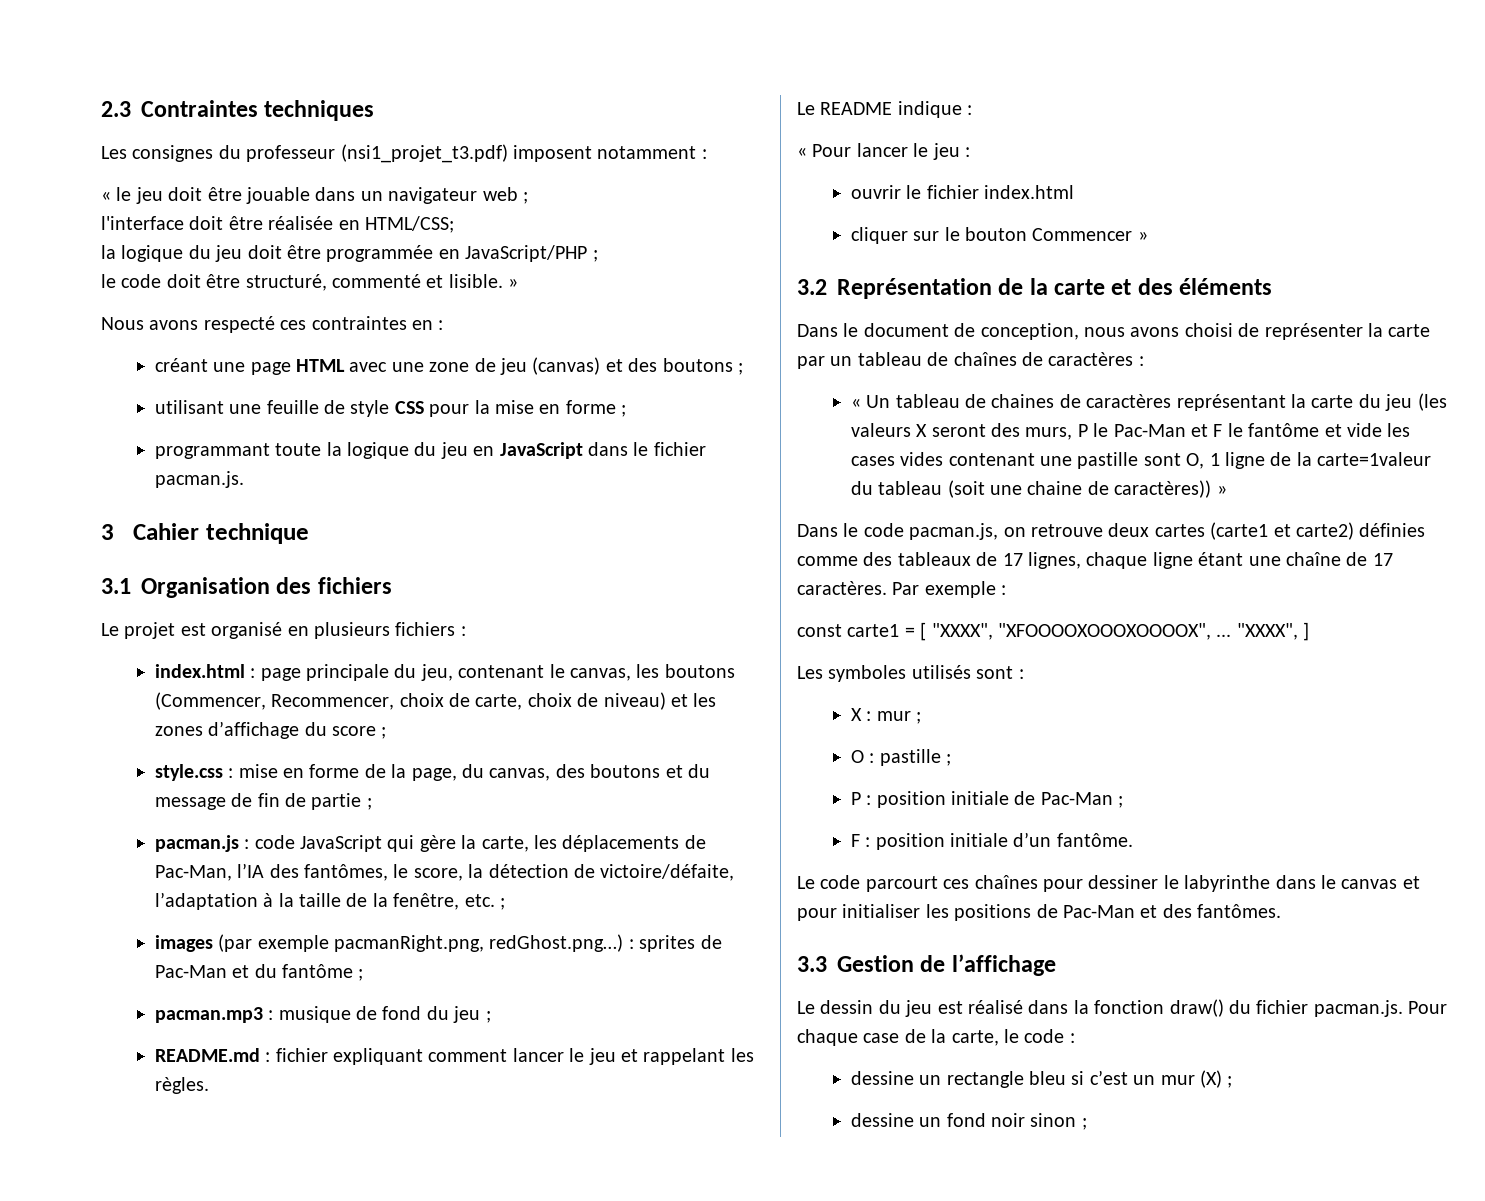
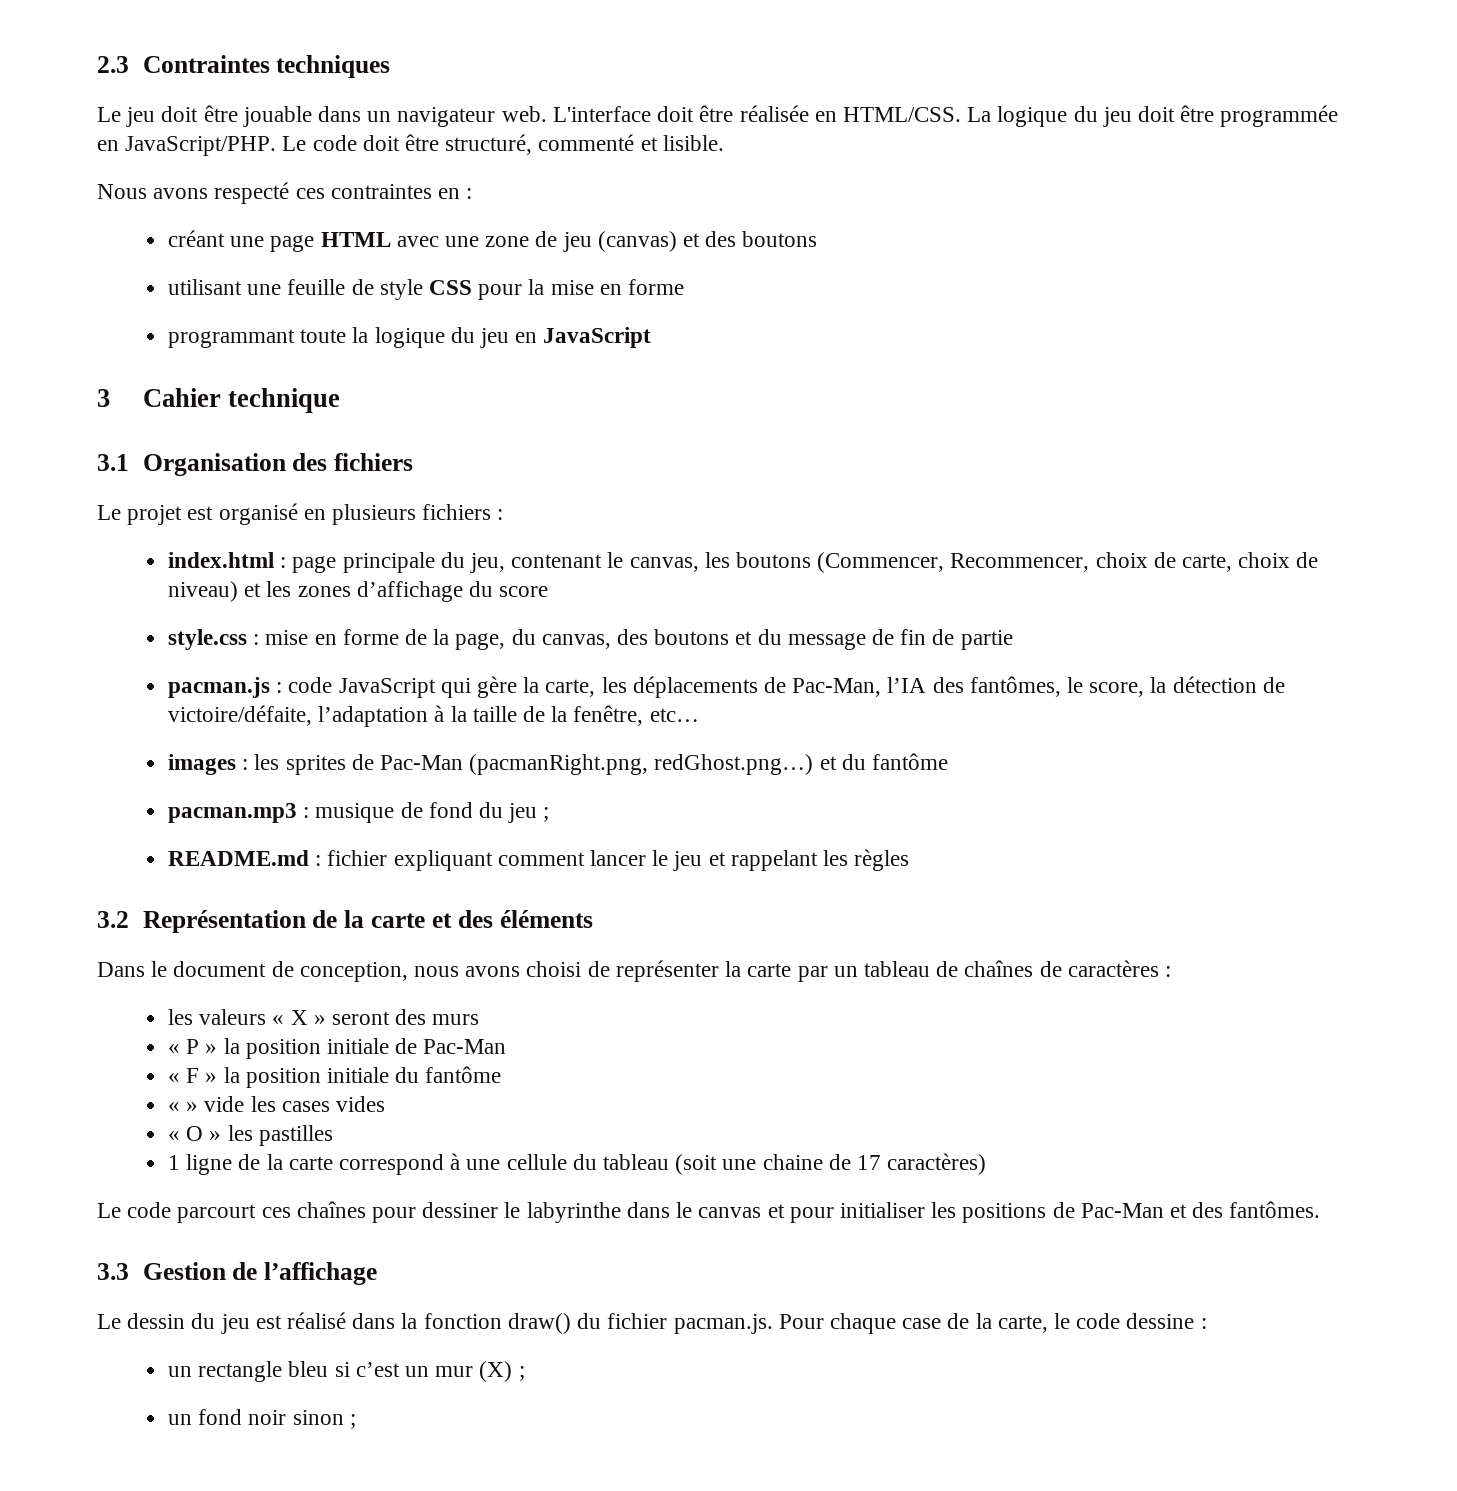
[101,144,707,163] [101,187,132,201] Les consignes du professeur (nsi1_projet_t3.pdf) imposent notamment : // « le -> [97,107,121,122] Le
[482,187,528,204] [101,216,184,230] web ; // l'interface -> [501,106,651,122] web. L'interface
[365,216,454,233] [101,245,116,259] HTML/CSS; // la -> [842,107,992,122] HTML/CSS. La
[465,245,598,262] [101,274,116,288] JavaScript/PHP ; // le -> [125,136,307,156] JavaScript/PHP. Le
[508,278,519,288] » -> (724, 143) none
[738,363,744,375] ; -> (818, 239) none
[621,405,627,417] ; -> (684, 287) none
[588,442,706,456] [154,471,244,488] dans le fichier pacman.js. -> (652, 337) none
[381,727,387,739] ; -> (549, 591) none
[366,798,372,810] ; -> (1013, 640) none
[464,894,506,910] etc. ; -> [649,708,699,722] etc…
[218,934,634,952] (par exemple pacmanRight.png, redGhost.png…) : -> [242,754,280,770] : les
(227, 971) none -> [469,754,814,775] (pacmanRight.png, redGhost.png…)
[358,969,364,981] ; -> (948, 761) none
[154,1077,209,1094] [797,101,973,118] [797,143,970,160] [850,185,1075,199] [850,227,1148,244] règles. // Le README indique : // « Pour lancer le jeu : // ouvrir le fichier index.html // cliquer sur le bouton Commencer » -> [854,849,910,871] règles
[850,393,1447,411] [850,423,1342,440] « Un tableau de chaines de caractères représentant la carte du jeu (les valeurs X seront des murs, P le Pac-Man et F le fantôme et -> [167,1009,480,1025] [167,1038,507,1059] [167,1066,502,1088] [167,1102,199,1112] les valeurs « X » seront des murs // « P » la position initiale de Pac-Man // « F » la position initiale du fantôme // « »
[948,452,1432,469] contenant une pastille sont O, 1 ligne de la carte=1valeur -> [167,1125,333,1146] [167,1153,567,1175] // « O » les pastilles // 1 ligne de la carte correspond à une cellule
[1114,480,1227,498] [797,522,1426,540] [797,552,1393,569] [797,581,1007,598] [797,622,1310,641] [797,665,1024,682] [850,708,922,724] [850,749,952,766] [850,791,1124,808] [850,832,1133,850] caractères)) » // Dans le code pacman.js, on retrouve deux cartes (carte1 et carte2) définies comme des tableaux de 17 lignes, chaque ligne étant une chaîne de 17 caractères. Par exemple : // const carte1 = [ "XXXX", "XFOOOOXOOOXOOOOX", ... "XXXX", ] // Les symboles utilisés sont : // X : mur ; // O : pastille ; // P : position initiale de Pac-Man ; // F : position initiale d’un fantôme. -> [857,1153,987,1175] 17 caractères)
[1069,1033,1075,1043] [850,1071,914,1085] : // dessine -> [1126,1313,1207,1329] dessine : //
[850,1113,914,1127] dessine -> (525, 1373) none

